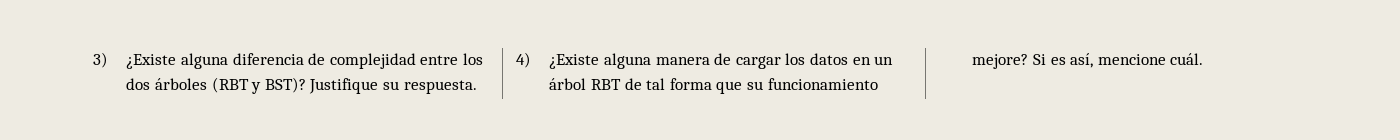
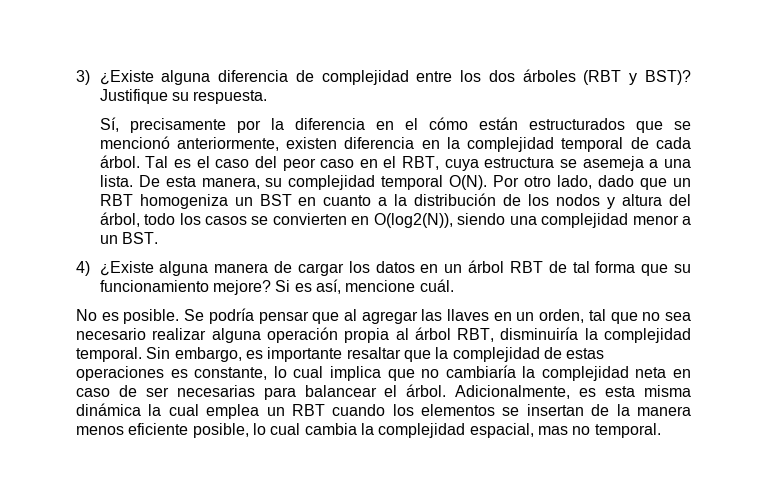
(477, 87) none -> [99,117,691,133] [99,136,692,152] [99,155,691,171] [99,175,691,190] [99,193,691,209] [99,212,691,228] [99,232,158,244] // Sí, precisamente por la diferencia en el cómo están estructurados que se mencionó anteriormente, existen diferencia en la complejidad temporal de cada árbol. Tal es el caso del peor caso en el RBT, cuya estructura se asemeja a una lista. De esta manera, su complejidad temporal O(N). Por otro lado, dado que un RBT homogeniza un BST en cuanto a la distribución de los nodos y altura del árbol, todo los casos se convierten en O(log2(N)), siendo una complejidad menor a un BST.
(1204, 59) none -> [76,308,691,324] [76,327,691,343] [76,347,605,362] [76,365,691,381] [76,384,691,400] [76,403,691,419] [76,423,661,438] // No es posible. Se podría pensar que al agregar las llaves en un orden, tal que no sea necesario realizar alguna operación propia al árbol RBT, disminuiría la complejidad temporal. Sin embargo, es importante resaltar que la complejidad de estas operaciones es constante, lo cual implica que no cambiaría la complejidad neta en caso de ser necesarias para balancear el árbol. Adicionalmente, es esta misma dinámica la cual emplea un RBT cuando los elementos se insertan de la manera menos eficiente posible, lo cual cambia la complejidad espacial, mas no temporal.

